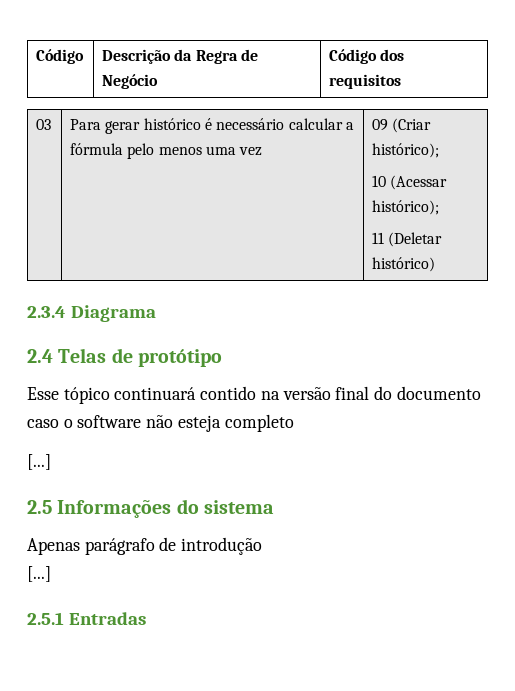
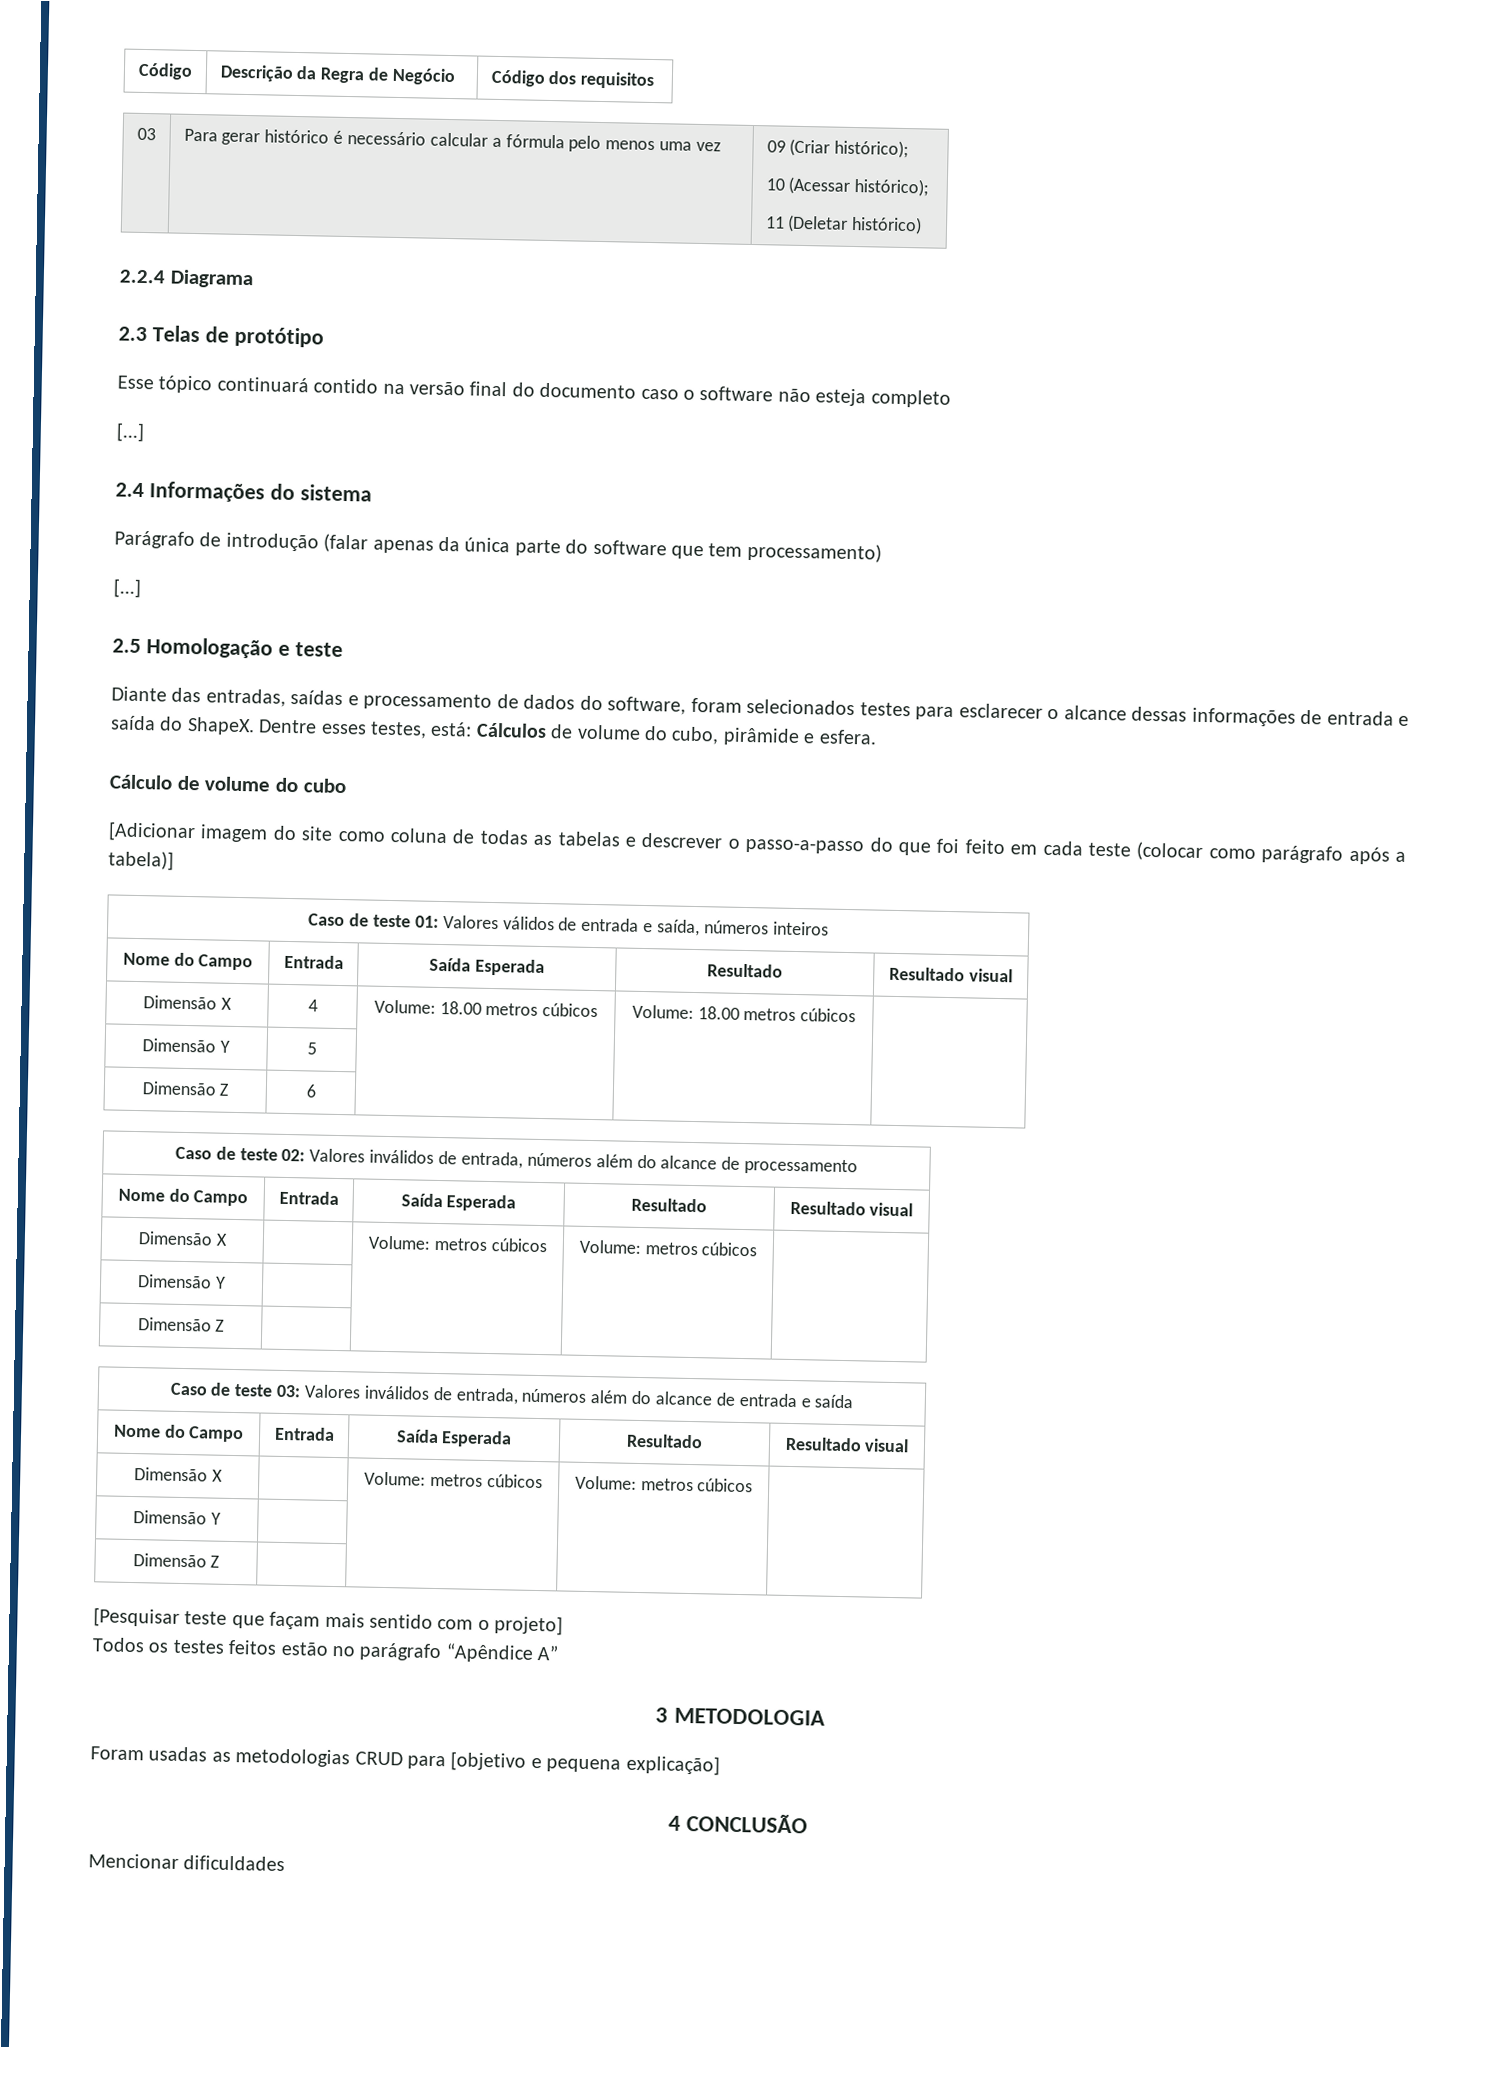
[27,306,66,318] 2.3.4 -> [119,269,166,284] 2.2.4
[27,349,53,363] 2.4 -> [118,326,147,342] 2.3
[27,500,52,514] 2.5 -> [115,482,144,498] 2.4
[27,538,155,555] Apenas parágrafo -> [114,530,195,550] Parágrafo
[27,566,51,582] [27,612,146,625] // [...] // 2.5.1 Entradas -> [323,533,882,563] [113,578,141,599] [112,637,343,659] [111,686,1409,727] [110,715,877,747] [109,774,347,794] [108,821,1406,865] [108,850,174,871] [308,913,829,937] [122,952,254,971] [283,954,344,970] [429,957,545,977] [707,963,783,978] [889,966,1013,983] [143,995,232,1010] [307,999,318,1012] [373,999,599,1018] [631,1004,857,1023] [142,1038,230,1053] [306,1042,317,1055] [141,1081,229,1096] [305,1084,316,1098] [174,1146,859,1176] [117,1188,249,1207] [278,1190,339,1206] [400,1193,517,1212] [631,1197,707,1213] [789,1200,914,1217] [138,1231,228,1246] [368,1235,547,1253] [578,1239,758,1257] [137,1274,226,1289] [137,1317,225,1332] [169,1382,854,1409] [113,1424,245,1443] [273,1426,335,1441] [395,1429,513,1448] [626,1433,703,1449] [784,1436,910,1453] [134,1467,223,1482] [364,1471,543,1489] [574,1475,754,1493] [133,1510,221,1525] [132,1553,220,1568] [93,1607,564,1636] [92,1637,559,1663] [655,1707,825,1726] [90,1746,720,1776] [667,1812,809,1834] [88,1853,286,1872] (falar apenas da única parte do software que tem processamento) // [...] // 2.5 Homologação e teste // Diante das entradas, saídas e processamento de dados do software, foram selecionados testes para esclarecer o alcance dessas informações de entrada e saída do ShapeX. Dentre esses testes, está: Cálculos de volume do cubo, pirâmide e esfera. // Cálculo de volume do cubo // [Adicionar imagem do site como coluna de todas as tabelas e descrever o passo-a-passo do que foi feito em cada teste (colocar como parágrafo após a tabela)] // Caso de teste 01: Valores válidos de entrada e saída, números inteiros // Nome do Campo | Entrada | Saída Esperada | Resultado | Resultado visual // Dimensão X | 4 | Volume: 18.00 metros cúbicos | Volume: 18.00 metros cúbicos | // Dimensão Y | 5 | | | // Dimensão Z | 6 | | | // Caso de teste 02: Valores inválidos de entrada, números além do alcance de processamento // Nome do Campo | Entrada | Saída Esperada | Resultado | Resultado visual // Dimensão X | | Volume: metros cúbicos | Volume: metros cúbicos | // Dimensão Y | | | | // Dimensão Z | | | | // Caso de teste 03: Valores inválidos de entrada, números além do alcance de entrada e saída // Nome do Campo | Entrada | Saída Esperada | Resultado | Resultado visual // Dimensão X | | Volume: metros cúbicos | Volume: metros cúbicos | // Dimensão Y | | | | // Dimensão Z | | | | // [Pesquisar teste que façam mais sentido com o projeto] // Todos os testes feitos estão no parágrafo “Apêndice A” // 3 METODOLOGIA // Foram usadas as metodologias CRUD para [objetivo e pequena explicação] // 4 CONCLUSÃO // Mencionar dificuldades

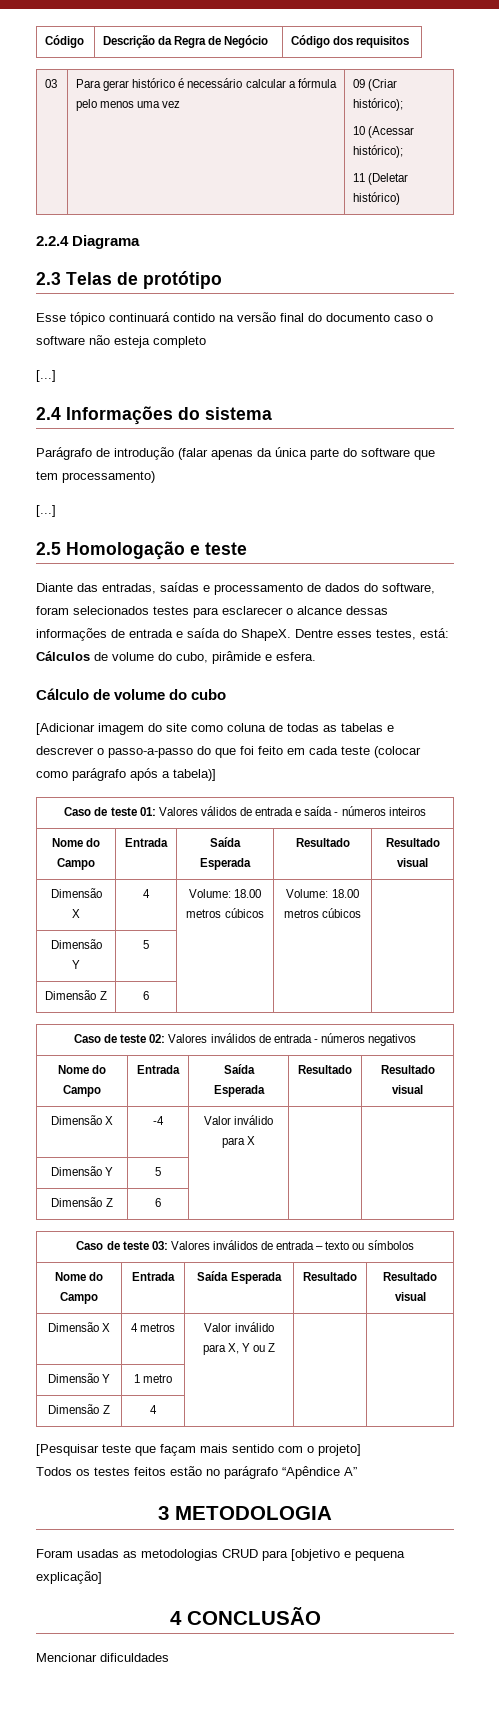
[657,919,701,937] saída, -> [304,806,339,816] saída -
[460,1151,859,1176] entrada, números além do alcance de processamento -> [273,1033,417,1046] entrada - números negativos
[368,1235,547,1253] [578,1239,758,1257] [137,1274,226,1289] [137,1317,225,1332] | Volume: metros cúbicos | Volume: metros cúbicos | // Dimensão Y | | | | // Dimensão Z | -> [153,1116,164,1125] [203,1115,274,1125] [221,1136,256,1148] [50,1166,114,1176] [155,1167,161,1176] [51,1197,113,1207] [155,1198,161,1207] -4 | Valor inválido para X | | // Dimensão Y | 5 | | | // Dimensão Z | 6
[455,1387,854,1409] entrada, números além do alcance de entrada e saída -> [276,1240,414,1250] entrada – texto ou símbolos
[364,1471,543,1489] [574,1475,754,1493] [133,1510,221,1525] [132,1553,220,1568] | Volume: metros cúbicos | Volume: metros cúbicos | // Dimensão Y | | | | // Dimensão Z | -> [130,1323,176,1332] [204,1322,274,1332] [202,1343,276,1355] [47,1373,111,1383] [133,1374,173,1383] [48,1404,110,1414] [150,1405,157,1414] 4 metros | Valor inválido para X, Y ou Z | | // Dimensão Y | 1 metro | | | // Dimensão Z | 4

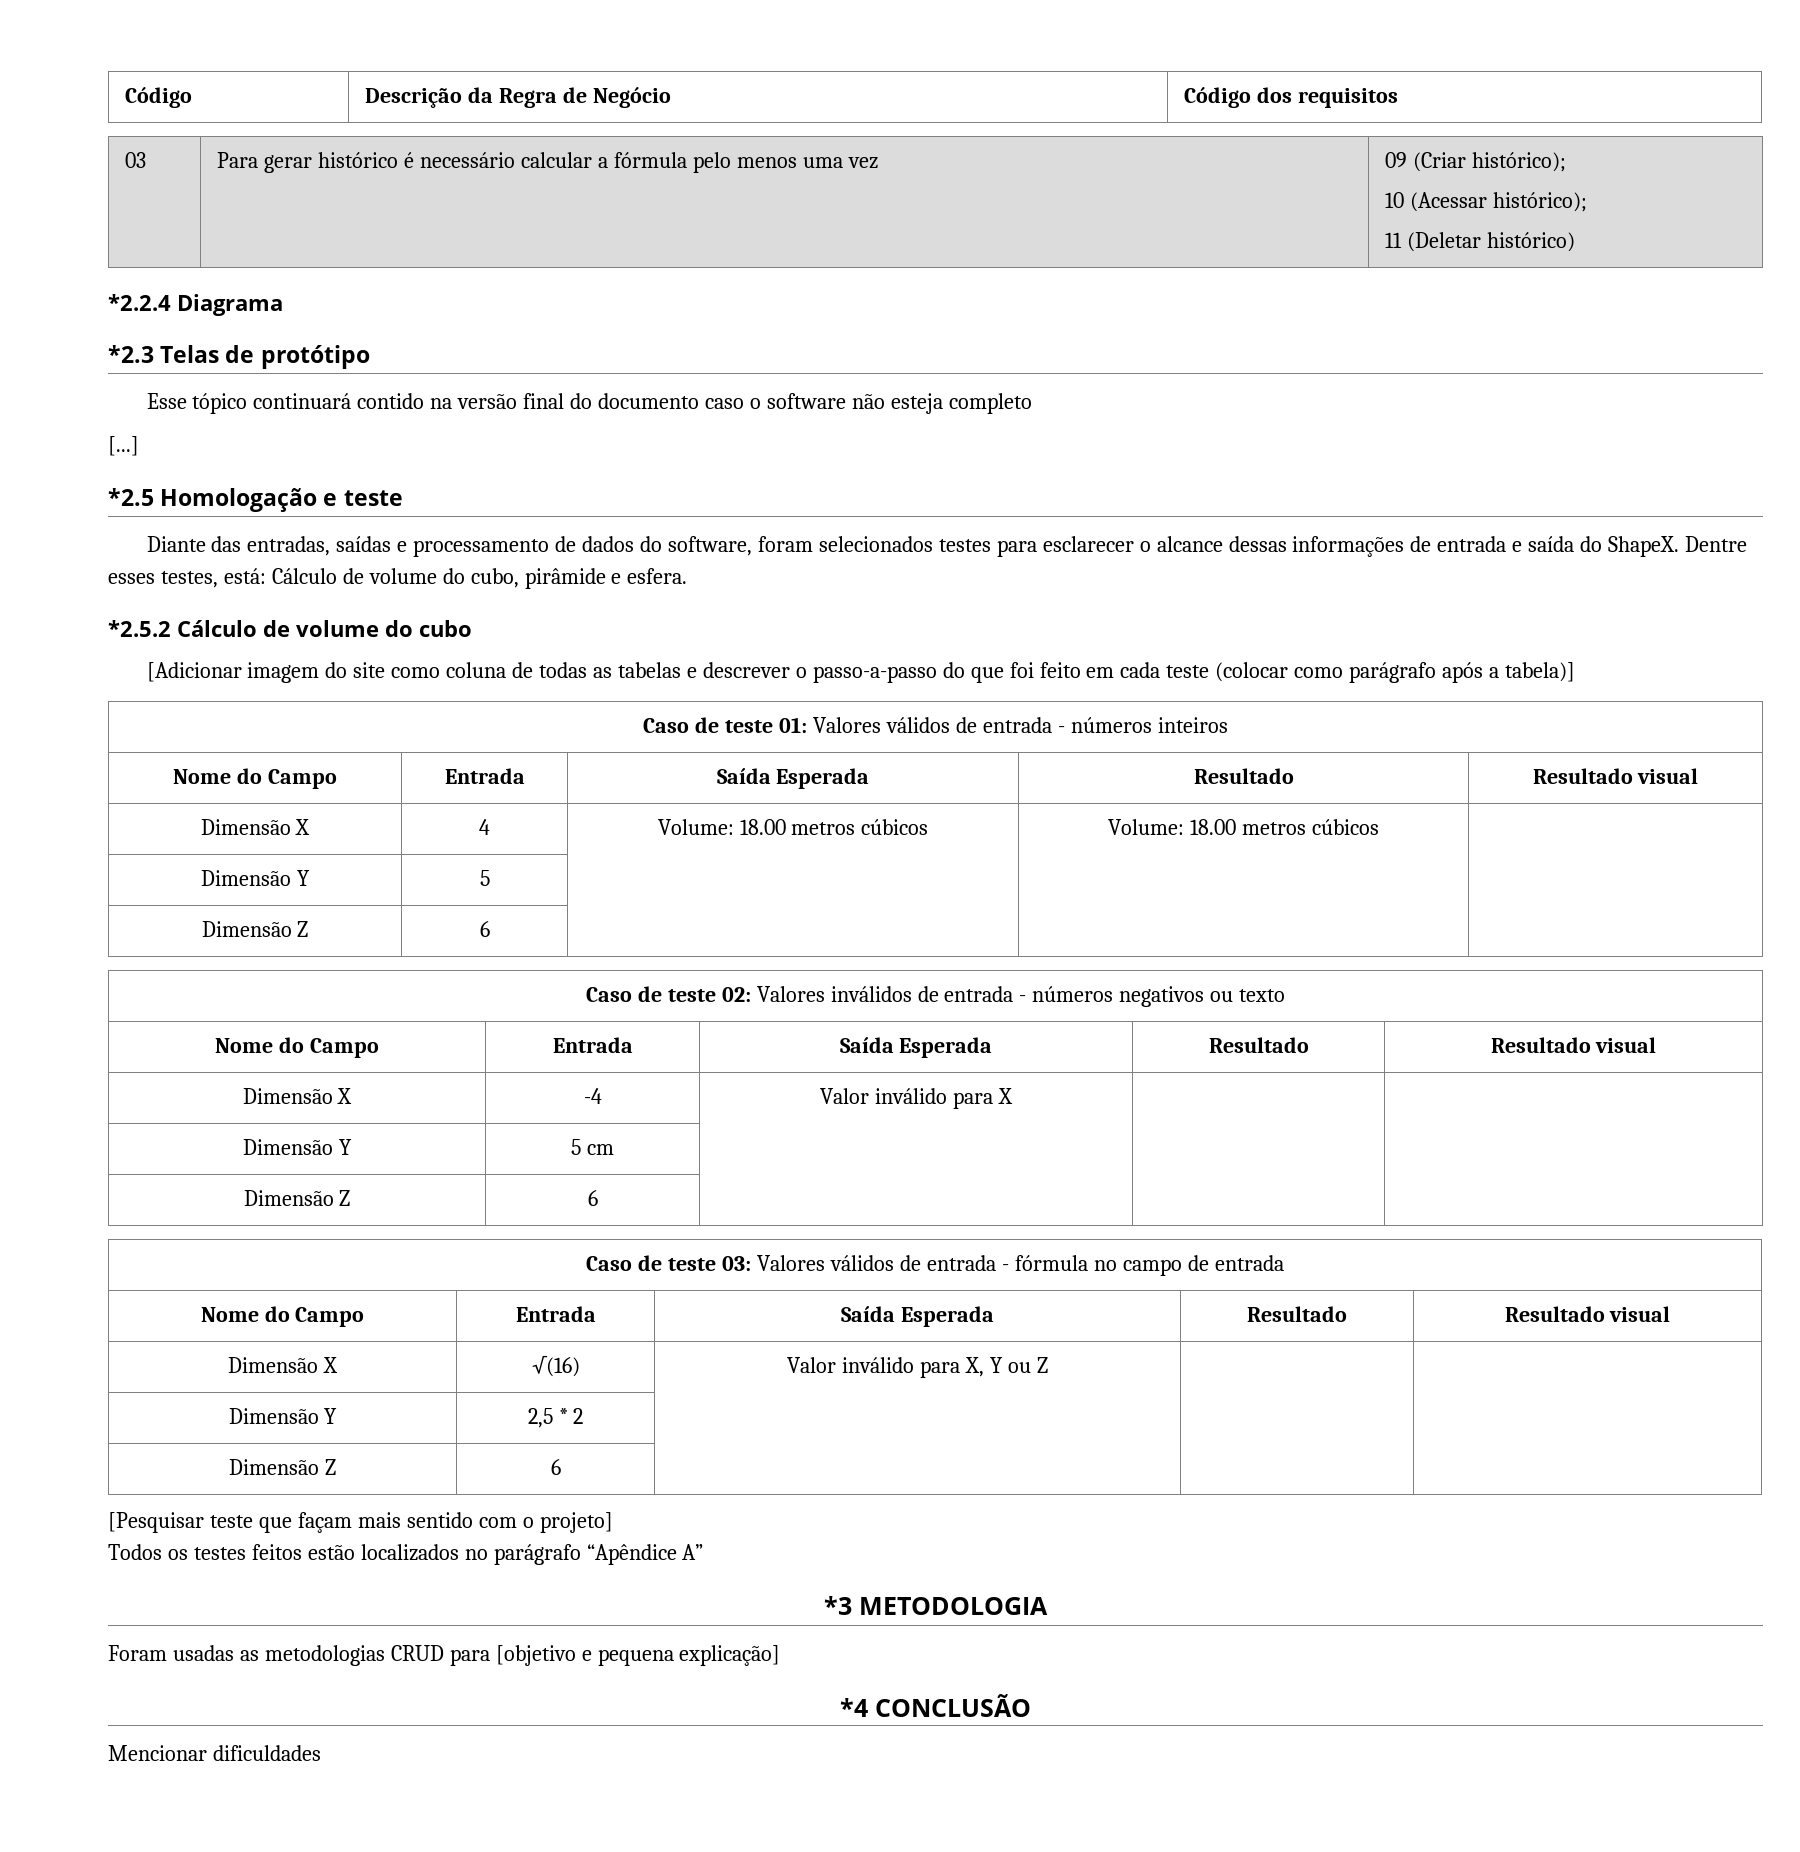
[36,236,69,246] 2.2.4 -> [108,294,171,311] *2.2.4
[36,272,61,285] 2.3 -> [108,345,154,363] *2.3
[36,406,272,425] [36,447,435,460] [36,471,155,483] [36,505,56,517] [36,542,61,555] 2.4 Informações do sistema // Parágrafo de introdução (falar apenas da única parte do software que tem processamento) // [...] // 2.5 -> [108,488,154,506] *2.5
[36,651,90,661] Cálculos -> [271,568,337,584] Cálculo
(316, 656) none -> [108,620,171,637] *2.5.2
[295,806,333,816] e saída -> (1052, 725) none
(417, 1040) none -> [1210,989,1286,1002] ou texto
(161, 1171) none -> [586,1144,614,1155] cm
[212,1240,414,1250] inválidos de entrada – texto ou símbolos -> [830,1255,1284,1276] válidos de entrada - fórmula no campo de entrada
[130,1323,176,1332] 4 metros -> [531,1355,580,1377] √(16)
[133,1374,173,1383] [48,1404,110,1414] [150,1405,157,1414] 1 metro | | | // Dimensão Z | 4 -> [527,1408,584,1428] [229,1459,336,1475] [550,1459,561,1475] 2,5 * 2 | | | // Dimensão Z | 6
(202, 1471) none -> [360,1544,459,1561] localizados
[158,1506,169,1520] 3 -> [824,1596,852,1615] *3
[169,1611,182,1625] 4 -> [840,1698,868,1717] *4

